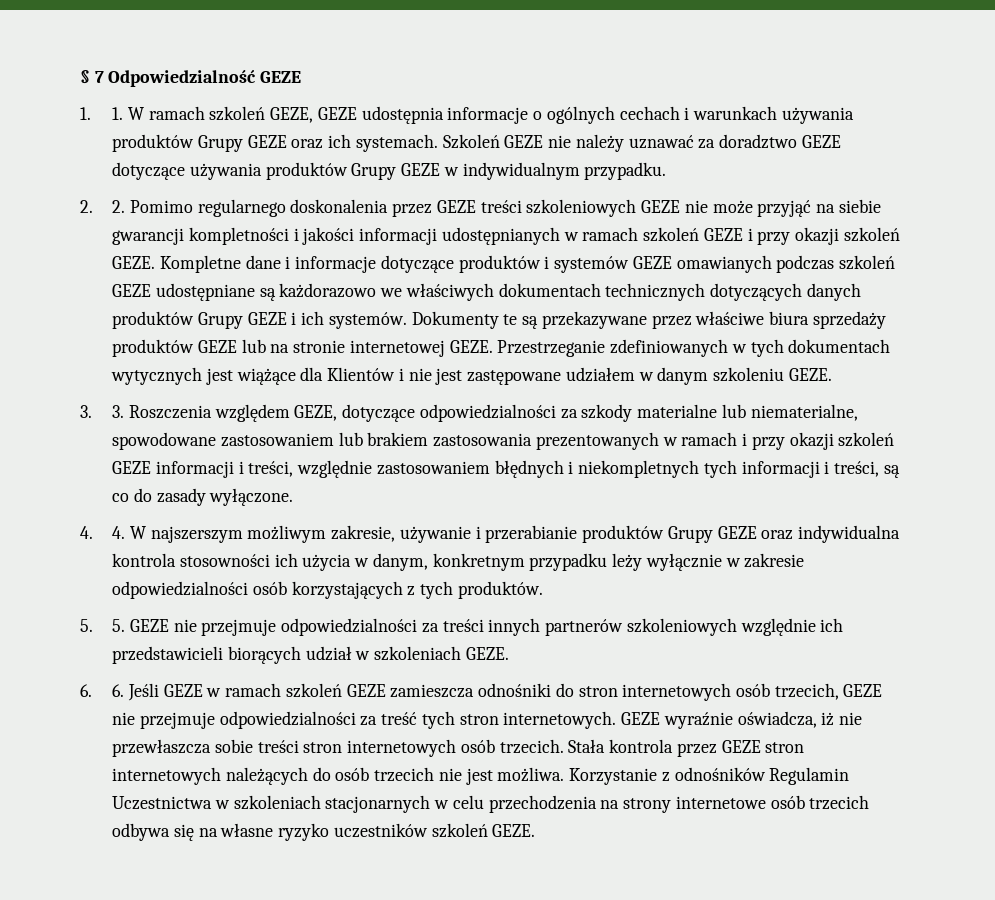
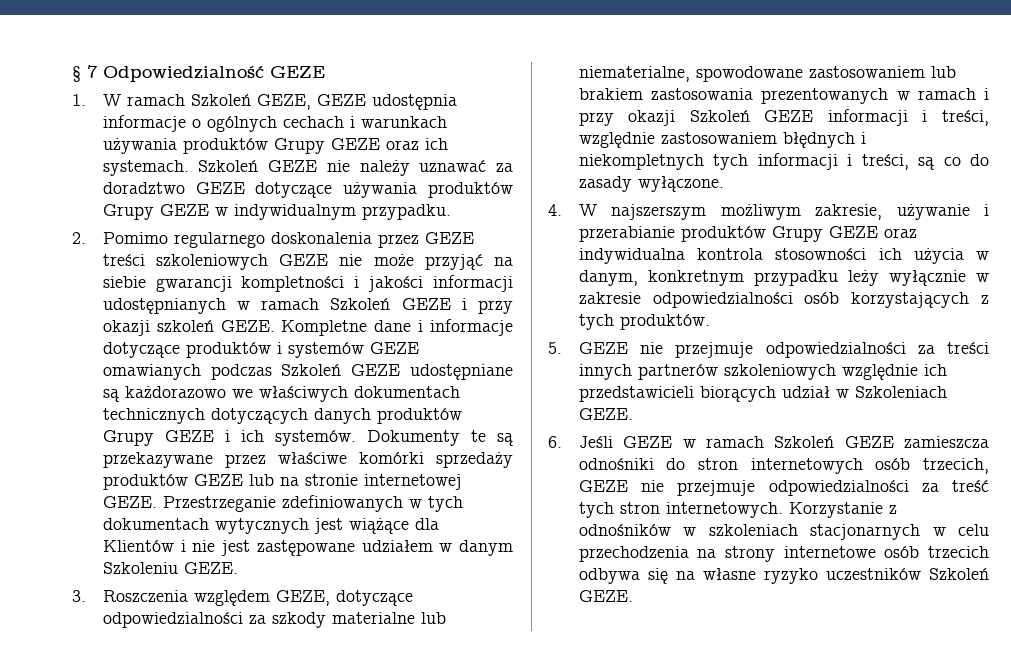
[112,107,124,120] 1. -> (86, 100) none
[209,106,266,121] szkoleń -> [190,94,251,106] Szkoleń
[112,200,126,213] 2. -> (86, 238) none
[643,227,700,242] szkoleń -> [330,298,391,310] Szkoleń
[838,255,895,270] szkoleń -> [281,364,342,376] Szkoleń
[768,311,809,325] biura -> [358,452,424,464] komórki
[712,367,784,382] szkoleniu -> [102,562,178,574] Szkoleniu
[112,405,125,418] 3. -> (86, 596) none
[838,432,895,447] szkoleń -> [689,110,750,122] Szkoleń
[112,526,126,539] 4. -> (562, 210) none
[112,619,126,632] 5. -> (562, 348) none
[374,646,462,661] szkoleniach -> [854,386,947,398] Szkoleniach
[112,684,125,697] 6. -> (562, 442) none
[285,683,342,698] szkoleń -> [774,436,835,448] Szkoleń
[621,711,862,729] [112,739,805,757] [112,767,565,785] GEZE wyraźnie oświadcza, iż nie przewłaszcza sobie treści stron internetowych osób trzecich. Stała kontrola przez GEZE stron internetowych należących do osób trzecich nie jest możliwa. -> (783, 510) none
[769,767,850,785] [112,796,213,810] Regulamin Uczestnictwa -> (671, 530) none
[431,823,488,838] szkoleń -> [929,568,989,580] Szkoleń

